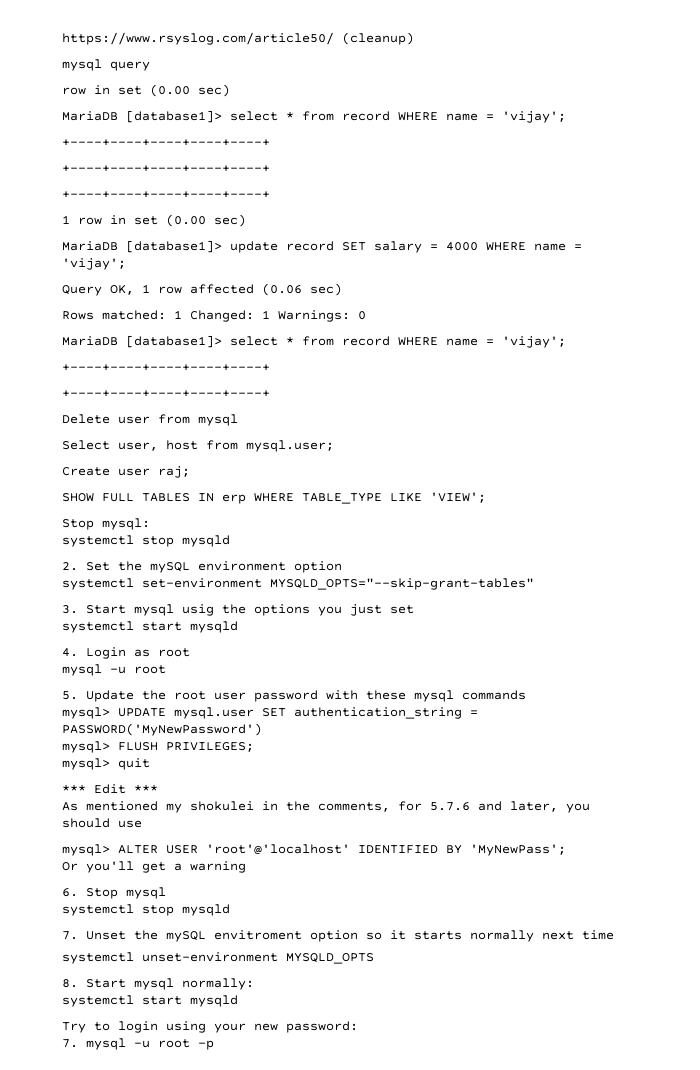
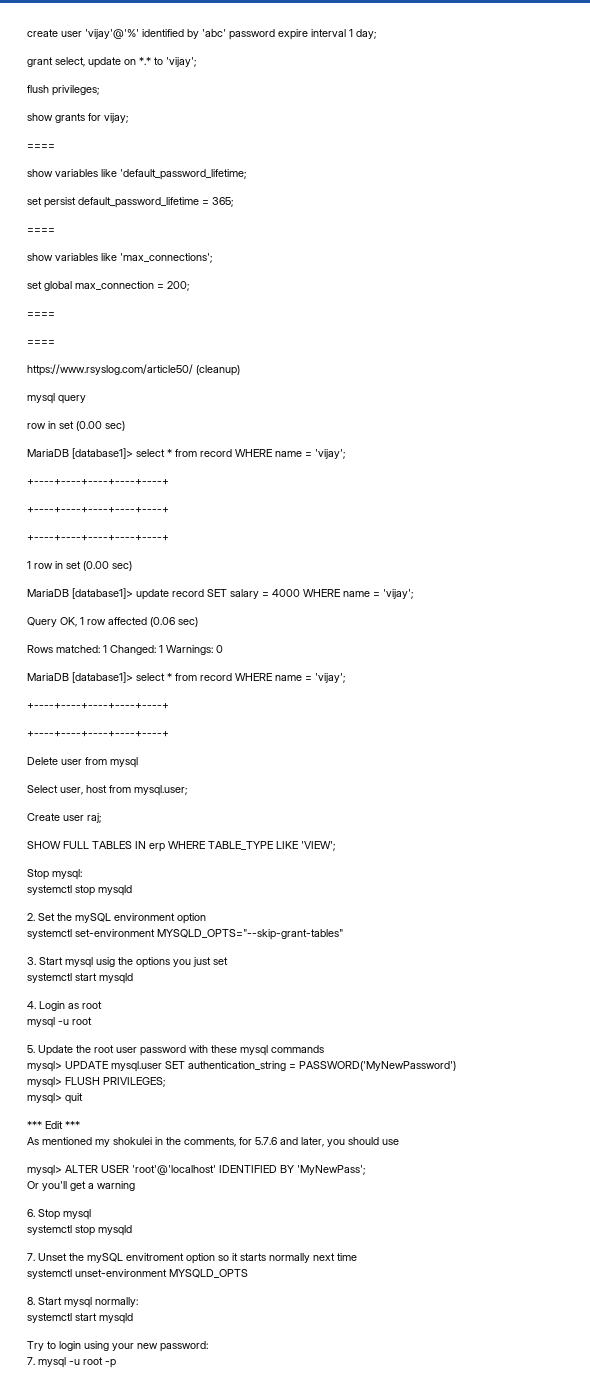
(62, 38) none -> [27,29,376,40] [27,57,196,68] [27,85,99,96] [27,113,128,123] [27,144,55,149] [27,169,246,180] [27,197,233,208] [27,228,55,233] [27,253,212,263] [27,281,189,291] [27,312,55,317] [27,340,55,345] create user 'vijay'@'%' identified by 'abc' password expire interval 1 day; // grant select, update on *.* to 'vijay'; // flush privileges; // show grants for vijay; // ==== // show variables like 'default_password_lifetime; // set persist default_password_lifetime = 365; // ==== // show variables like 'max_connections'; // set global max_connection = 200; // ==== // ==== //

